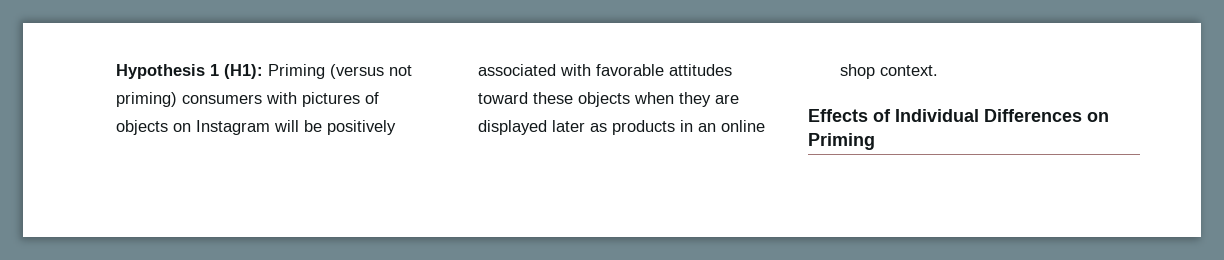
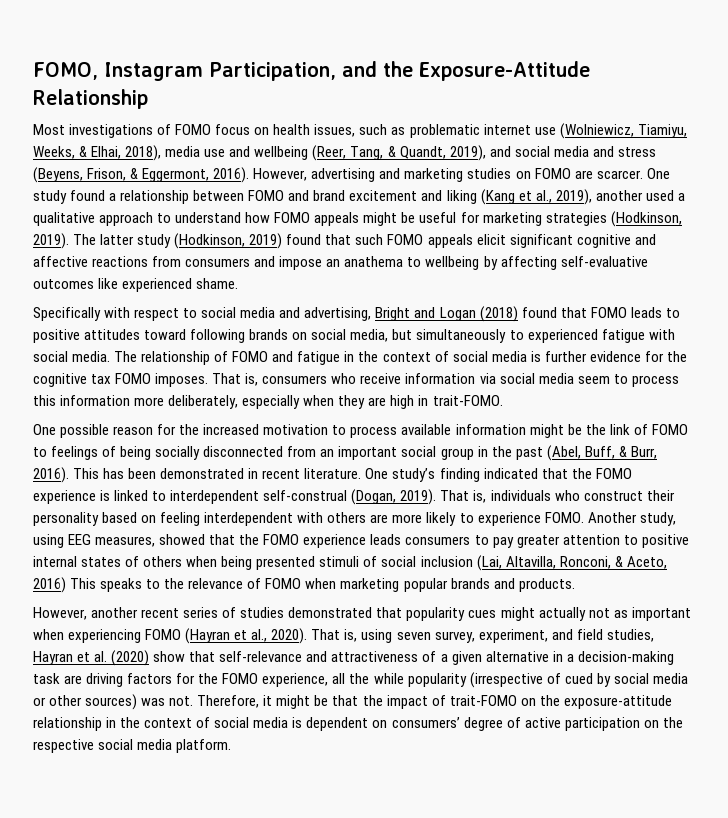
[115,64,412,79] [115,92,379,107] [115,120,396,135] [477,64,732,76] [477,92,739,107] [477,120,765,135] [839,64,938,79] [808,109,1109,122] [808,133,875,150] Hypothesis 1 (H1): Priming (versus not priming) consumers with pictures of objects on Instagram will be positively associated with favorable attitudes toward these objects when they are displayed later as products in an online shop context. // Effects of Individual Differences on Priming -> [33,61,590,81] [33,89,148,109] [33,123,687,139] [33,145,656,161] [33,167,670,183] [33,189,685,205] [33,211,682,227] [33,233,656,249] [33,256,648,270] [33,278,239,292] [33,306,680,322] [33,329,675,343] [33,351,687,365] [33,373,679,387] [33,395,503,409] [33,424,688,438] [33,445,657,461] [33,467,632,483] [33,489,675,505] [33,512,676,526] [33,534,689,548] [33,555,667,571] [33,577,575,593] [33,607,691,621] [33,628,654,644] [33,650,674,666] [33,672,688,688] [33,694,672,710] [33,717,683,731] [33,739,232,753] FOMO, Instagram Participation, and the Exposure-Attitude Relationship // Most investigations of FOMO focus on health issues, such as problematic internet use (Wolniewicz, Tiamiyu, Weeks, & Elhai, 2018), media use and wellbeing (Reer, Tang, & Quandt, 2019), and social media and stress (Beyens, Frison, & Eggermont, 2016). However, advertising and marketing studies on FOMO are scarcer. One study found a relationship between FOMO and brand excitement and liking (Kang et al., 2019), another used a qualitative approach to understand how FOMO appeals might be useful for marketing strategies (Hodkinson, 2019). The latter study (Hodkinson, 2019) found that such FOMO appeals elicit significant cognitive and affective reactions from consumers and impose an anathema to wellbeing by affecting self-evaluative outcomes like experienced shame. // Specifically with respect to social media and advertising, Bright and Logan (2018) found that FOMO leads to positive attitudes toward following brands on social media, but simultaneously to experienced fatigue with social media. The relationship of FOMO and fatigue in the context of social media is further evidence for the cognitive tax FOMO imposes. That is, consumers who receive information via social media seem to process this information more deliberately, especially when they are high in trait-FOMO. // One possible reason for the increased motivation to process available information might be the link of FOMO to feelings of being socially disconnected from an important social group in the past (Abel, Buff, & Burr, 2016). This has been demonstrated in recent literature. One study’s finding indicated that the FOMO experience is linked to interdependent self-construal (Dogan, 2019). That is, individuals who construct their personality based on feeling interdependent with others are more likely to experience FOMO. Another study, using EEG measures, showed that the FOMO experience leads consumers to pay greater attention to positive internal states of others when being presented stimuli of social inclusion (Lai, Altavilla, Ronconi, & Aceto, 2016) This speaks to the relevance of FOMO when marketing popular brands and products. // However, another recent series of studies demonstrated that popularity cues might actually not as important when experiencing FOMO (Hayran et al., 2020). That is, using seven survey, experiment, and field studies, Hayran et al. (2020) show that self-relevance and attractiveness of a given alternative in a decision-making task are driving factors for the FOMO experience, all the while popularity (irrespective of cued by social media or other sources) was not. Therefore, it might be that the impact of trait-FOMO on the exposure-attitude relationship in the context of social media is dependent on consumers’ degree of active participation on the respective social media platform.

